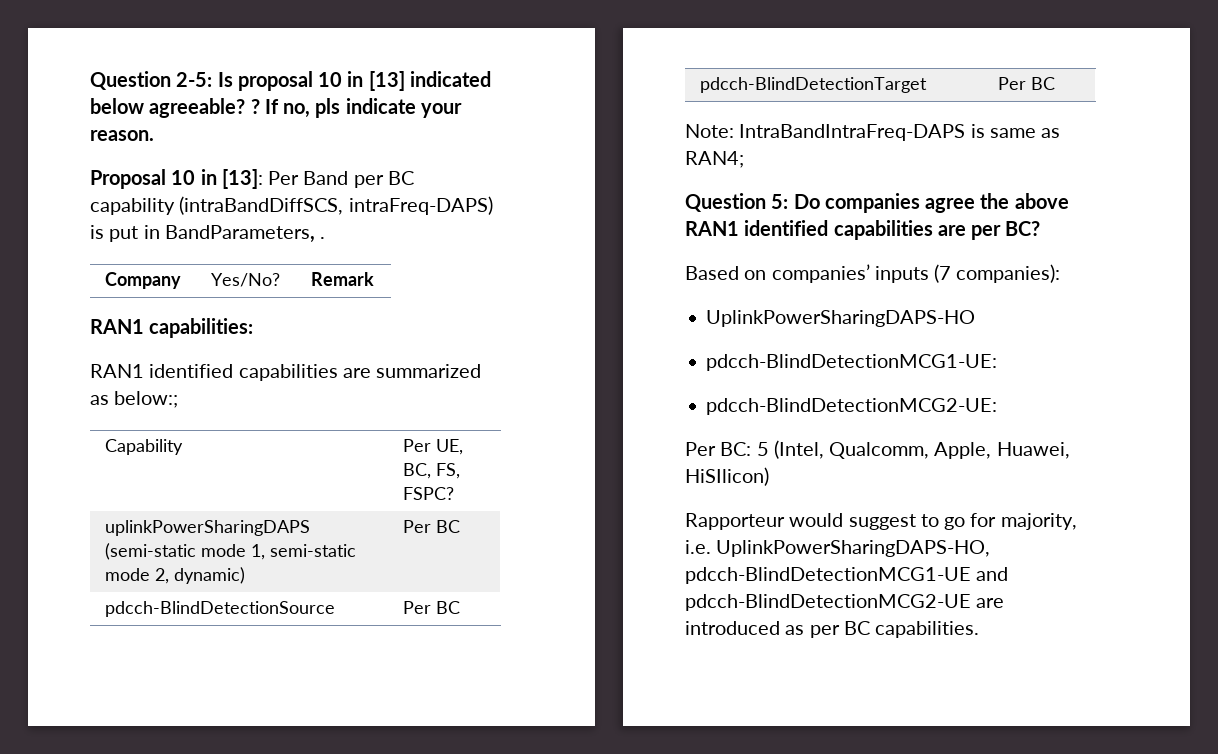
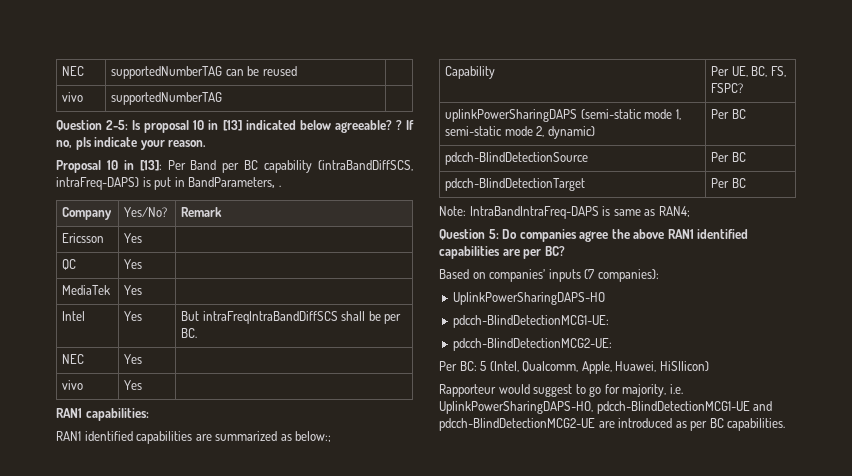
(90, 80) none -> [62,66,85,76] [111,66,297,79] [62,92,84,102] [111,92,223,105] NEC | supportedNumberTAG can be reused | // vivo | supportedNumberTAG | //
(374, 279) none -> [62,233,105,243] [124,233,143,243] [62,259,77,270] [124,259,143,269] [62,285,111,295] [124,285,143,295] [62,311,86,321] [124,311,143,321] [181,311,402,324] [181,328,198,338] [62,354,85,364] [124,354,143,364] [62,380,84,390] [124,380,143,390] // Ericsson | Yes | // QC | Yes | // MediaTek | Yes | // Intel | Yes | But intraFreqIntraBandDiffSCS shall be per BC. // NEC | Yes | // vivo | Yes |

